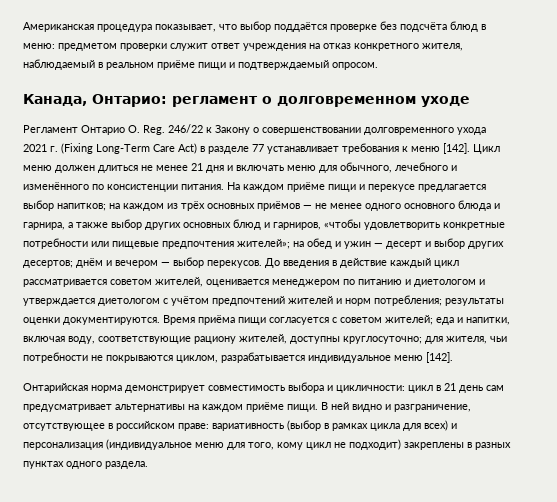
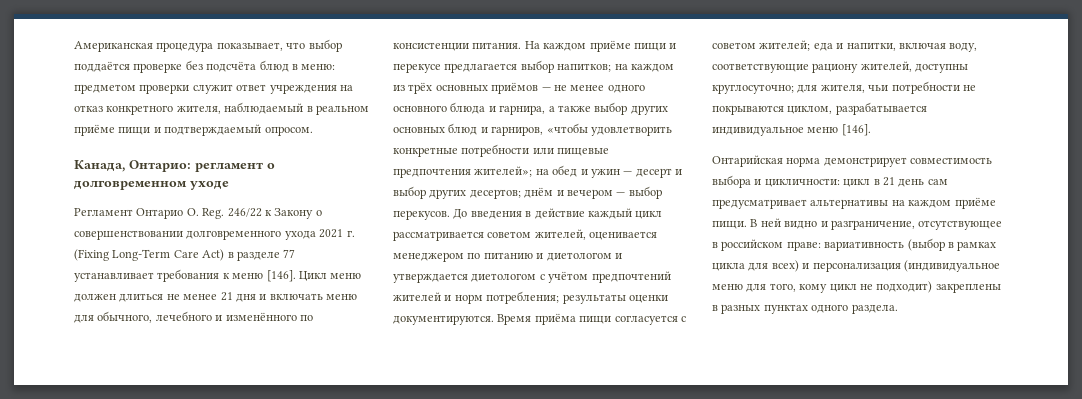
[443,143,470,154] [142]. -> [266,270,296,282] [146].
[426,352,453,363] [142]. -> [841,124,871,136] [146].

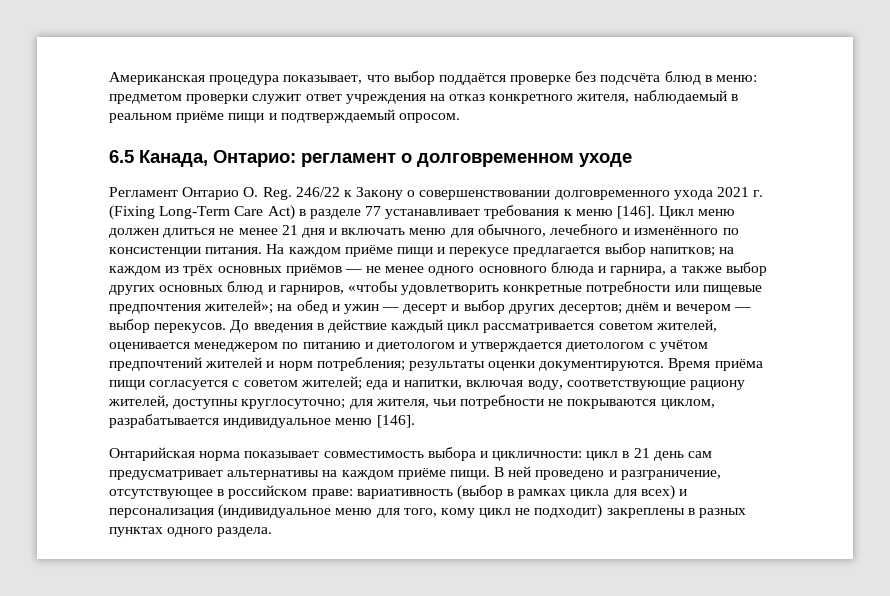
(313, 131) none -> [109,150,134,163] 6.5
[823,157,907,167] демонстрирует -> [244,451,320,458] показывает
[784,221,818,229] видно -> [535,470,605,480] проведено

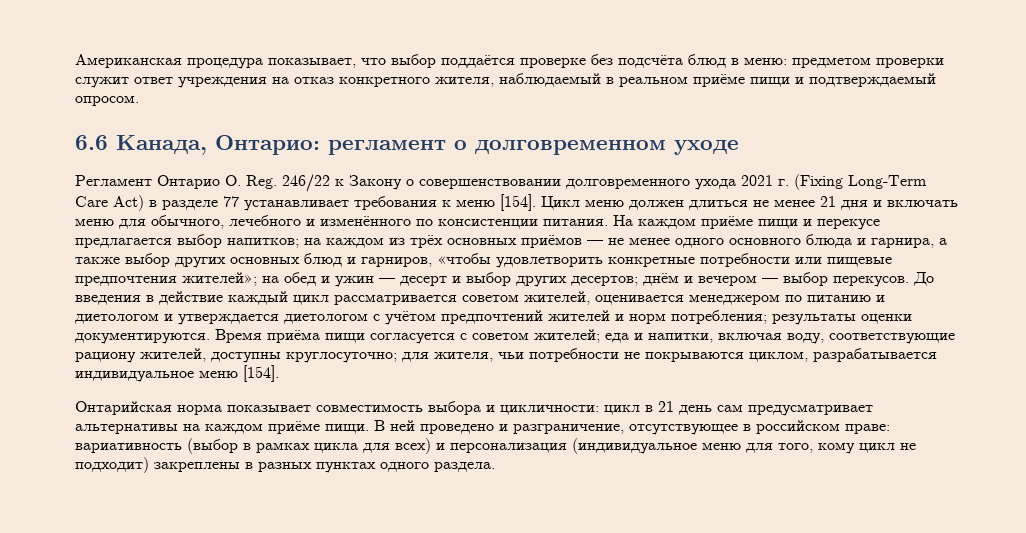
[109,150,134,163] 6.5 -> [75,135,108,150] 6.6
[617,206,656,219] [146]. -> [500,194,536,211] [154].
[376,415,415,428] [146]. -> [243,365,279,382] [154].

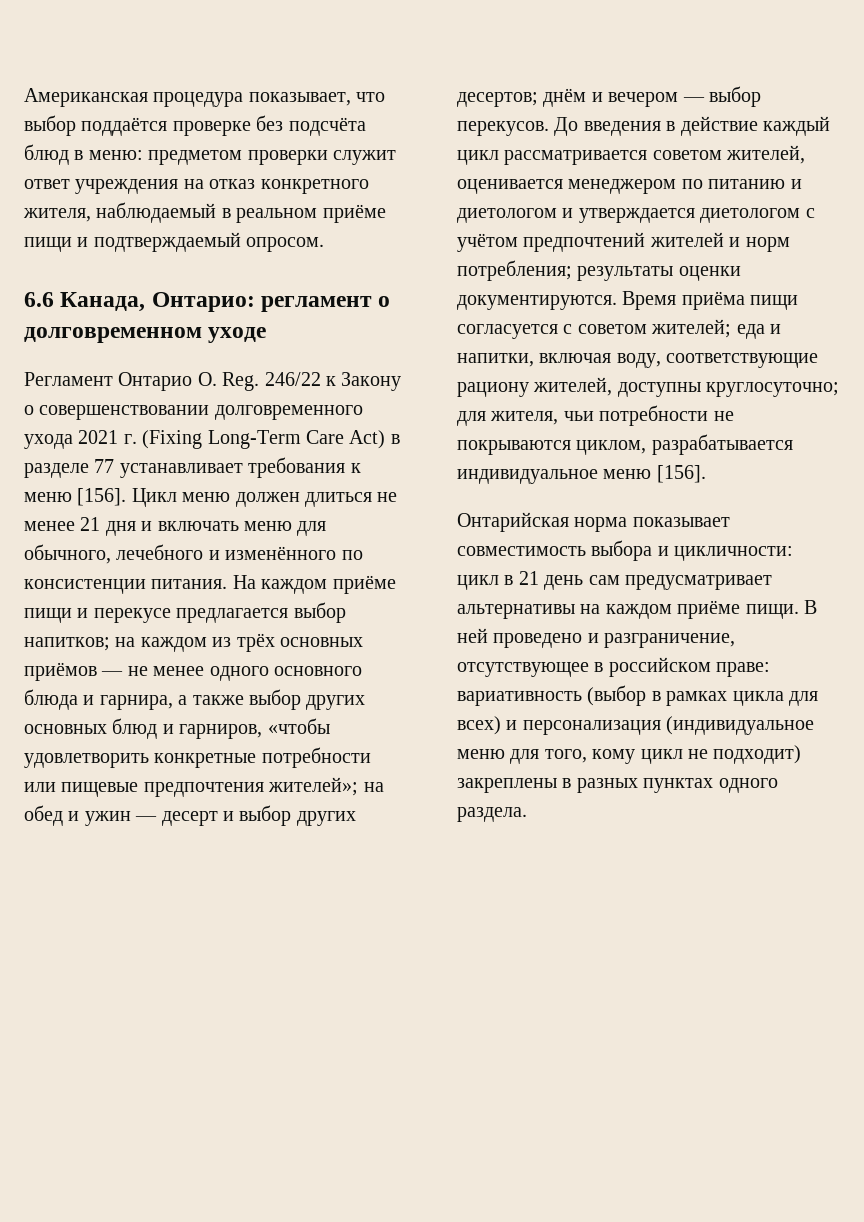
[500,194,536,211] [154]. -> [77,488,127,506] [156].
[243,365,279,382] [154]. -> [656,465,706,483] [156].

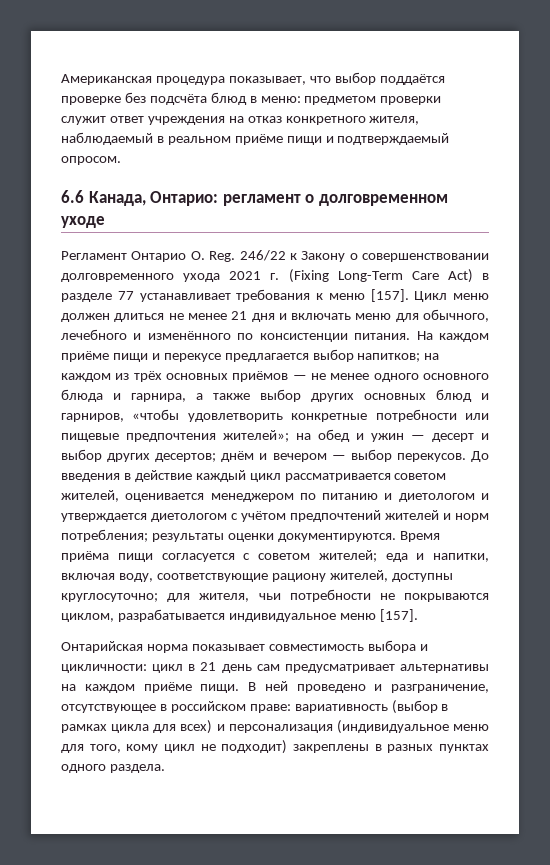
[77,488,127,506] [156]. -> [370,289,409,302] [157].
[656,465,706,483] [156]. -> [379,609,418,622] [157].

